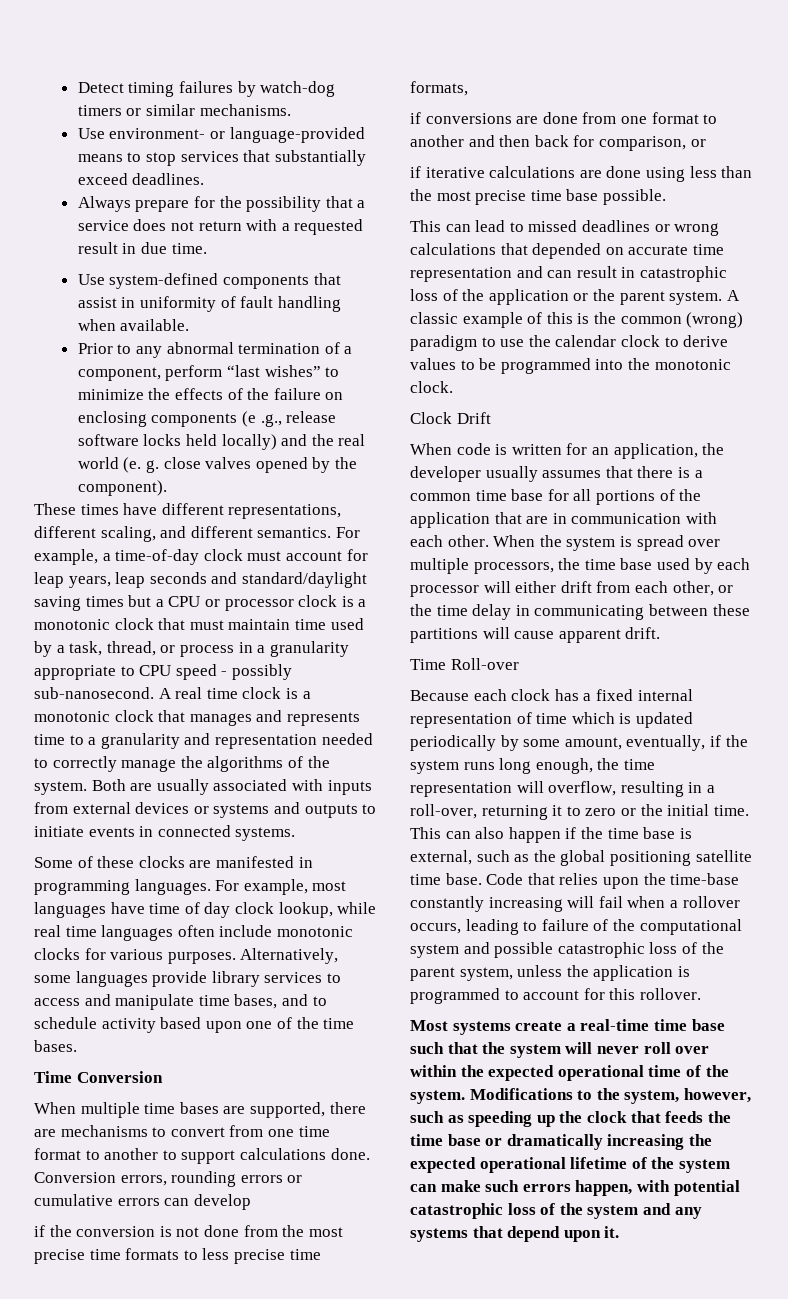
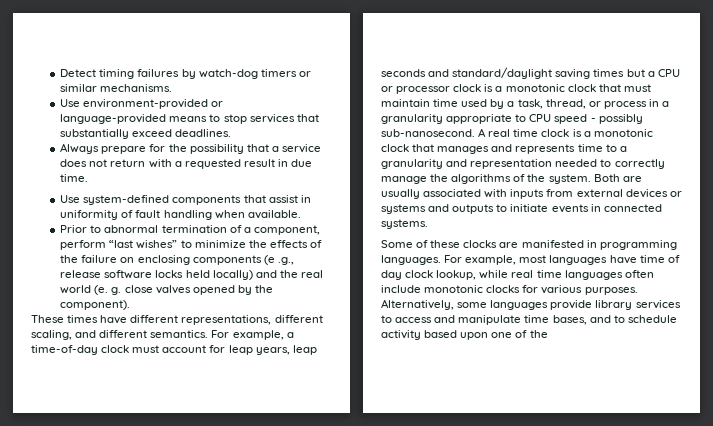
[109,128,206,139] environment- -> [83,99,209,109] environment-provided
[135,346,162,358] any -> (102, 229) none
[323,1018,355,1029] [34,1040,77,1052] [34,1071,163,1083] [34,1102,366,1118] [34,1125,330,1137] [34,1148,370,1164] [34,1171,303,1187] [34,1194,251,1210] [34,1225,343,1237] [34,1248,321,1264] [410,81,468,96] [410,112,718,124] [410,135,706,151] [410,166,753,182] [410,189,666,205] [410,220,720,236] [410,243,724,259] [410,266,727,282] [410,289,740,305] [410,312,744,328] [410,335,729,351] [410,358,731,374] [410,381,453,393] [410,412,491,424] [410,443,725,459] [410,466,703,482] [410,489,702,505] [410,512,717,528] [410,535,721,551] [410,558,751,574] [410,581,734,597] [410,604,750,620] [410,627,661,643] [410,658,519,670] [410,689,693,701] [410,712,693,728] [410,735,748,751] [410,758,655,774] [410,781,715,797] [410,804,749,820] [410,827,692,843] [410,850,752,866] [410,873,740,889] [410,896,740,912] [410,919,742,935] [410,942,724,958] [410,965,690,981] [410,988,701,1004] [410,1019,725,1035] [410,1042,710,1058] [410,1065,729,1081] [410,1088,751,1104] [410,1111,731,1127] [410,1134,712,1150] [410,1157,730,1173] [410,1180,740,1196] [410,1203,702,1219] [410,1226,620,1242] time bases. // Time Conversion // When multiple time bases are supported, there are mechanisms to convert from one time format to another to support calculations done. Conversion errors, rounding errors or cumulative errors can develop // if the conversion is not done from the most precise time formats to less precise time formats, // if conversions are done from one format to another and then back for comparison, or // if iterative calculations are done using less than the most precise time base possible. // This can lead to missed deadlines or wrong calculations that depended on accurate time representation and can result in catastrophic loss of the application or the parent system. A classic example of this is the common (wrong) paradigm to use the calendar clock to derive values to be programmed into the monotonic clock. // Clock Drift // When code is written for an application, the developer usually assumes that there is a common time base for all portions of the application that are in communication with each other. When the system is spread over multiple processors, the time base used by each processor will either drift from each other, or the time delay in communicating between these partitions will cause apparent drift. // Time Roll-over // Because each clock has a fixed internal representation of time which is updated periodically by some amount, eventually, if the system runs long enough, the time representation will overflow, resulting in a roll-over, returning it to zero or the initial time. This can also happen if the time base is external, such as the global positioning satellite time base. Code that relies upon the time-base constantly increasing will fail when a rollover occurs, leading to failure of the computational system and possible catastrophic loss of the parent system, unless the application is programmed to account for this rollover. // Most systems create a real-time time base such that the system will never roll over within the expected operational time of the system. Modifications to the system, however, such as speeding up the clock that feeds the time base or dramatically increasing the expected operational lifetime of the system can make such errors happen, with potential catastrophic loss of the system and any systems that depend upon it. -> (548, 334) none

